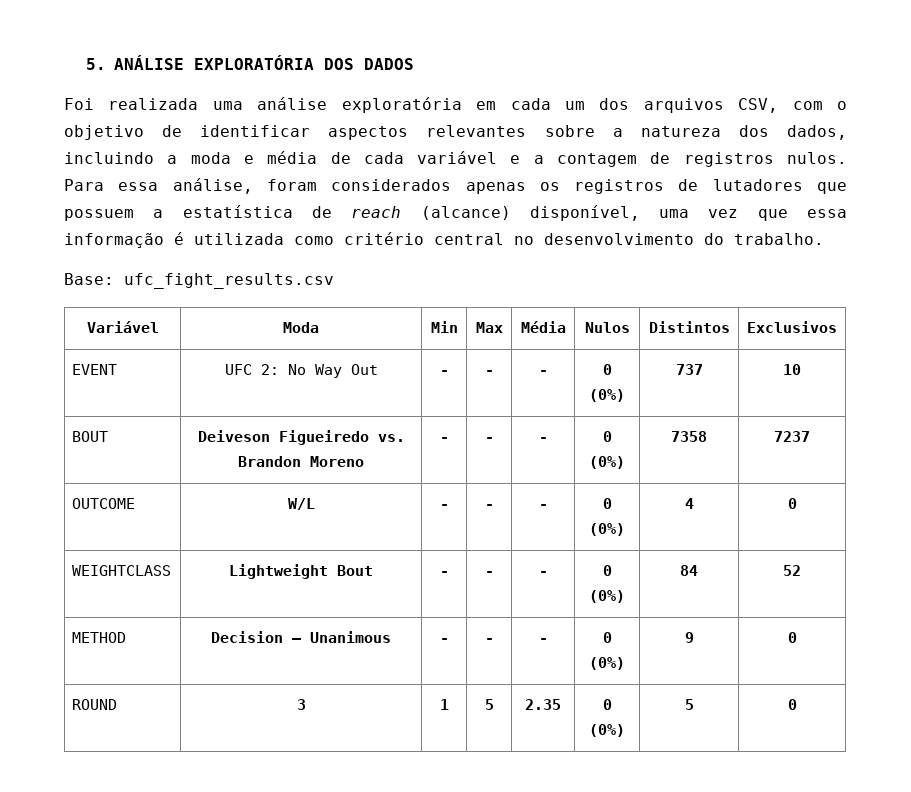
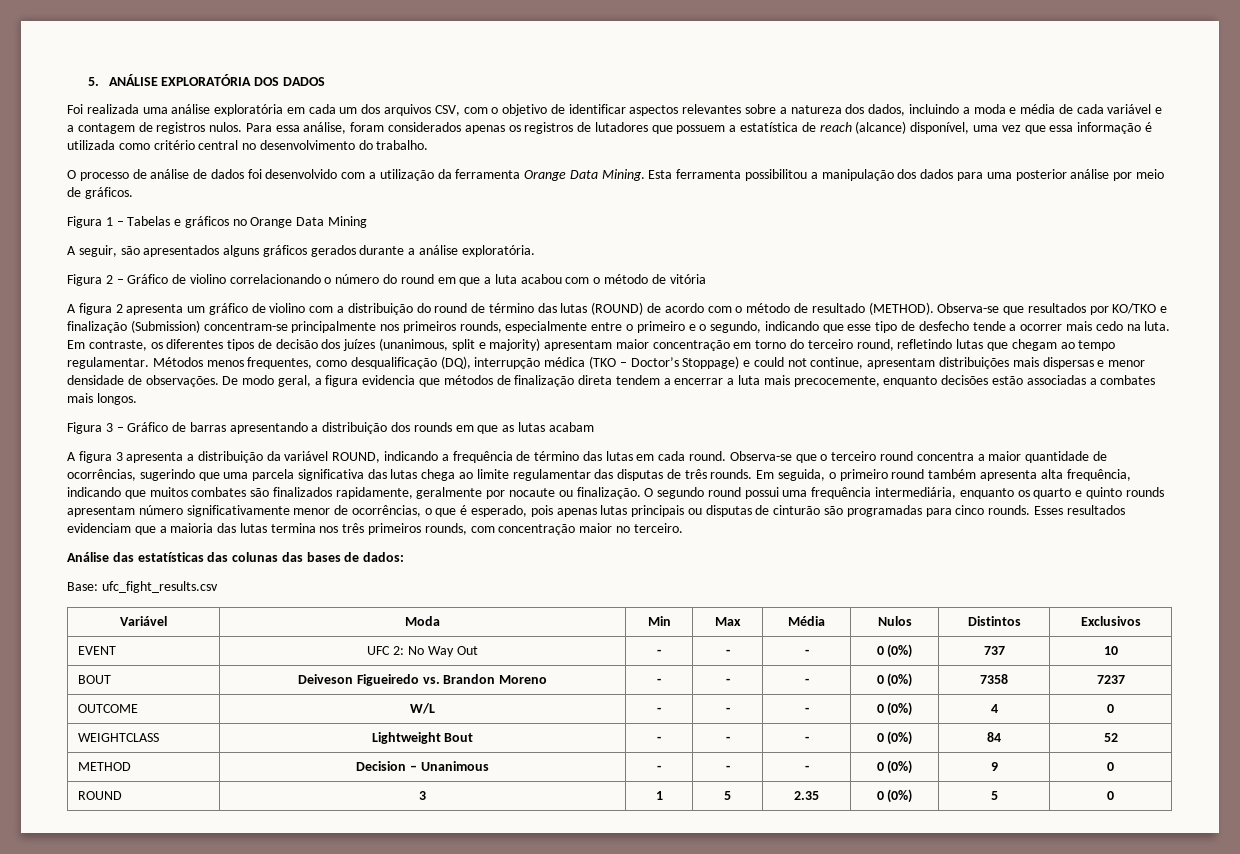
(824, 239) none -> [67,169,1164,181] [67,187,133,199] [67,216,368,228] [67,245,535,257] [67,274,706,286] [67,302,1168,315] [67,320,1171,333] [67,338,1116,351] [67,356,1146,369] [67,375,1156,387] [67,393,137,405] [67,422,594,434] [67,451,1107,463] [67,469,1131,481] [67,487,1164,499] [67,505,1125,517] [67,523,683,535] [67,552,405,562] // O processo de análise de dados foi desenvolvido com a utilização da ferramenta Orange Data Mining. Esta ferramenta possibilitou a manipulação dos dados para uma posterior análise por meio de gráficos. // Figura 1 – Tabelas e gráficos no Orange Data Mining // A seguir, são apresentados alguns gráficos gerados durante a análise exploratória. // Figura 2 – Gráfico de violino correlacionando o número do round em que a luta acabou com o método de vitória // A figura 2 apresenta um gráfico de violino com a distribuição do round de término das lutas (ROUND) de acordo com o método de resultado (METHOD). Observa-se que resultados por KO/TKO e finalização (Submission) concentram-se principalmente nos primeiros rounds, especialmente entre o primeiro e o segundo, indicando que esse tipo de desfecho tende a ocorrer mais cedo na luta. Em contraste, os diferentes tipos de decisão dos juízes (unanimous, split e majority) apresentam maior concentração em torno do terceiro round, refletindo lutas que chegam ao tempo regulamentar. Métodos menos frequentes, como desqualificação (DQ), interrupção médica (TKO – Doctor’s Stoppage) e could not continue, apresentam distribuições mais dispersas e menor densidade de observações. De modo geral, a figura evidencia que métodos de finalização direta tendem a encerrar a luta mais precocemente, enquanto decisões estão associadas a combates mais longos. // Figura 3 – Gráfico de barras apresentando a distribuição dos rounds em que as lutas acabam // A figura 3 apresenta a distribuição da variável ROUND, indicando a frequência de término das lutas em cada round. Observa-se que o terceiro round concentra a maior quantidade de ocorrências, sugerindo que uma parcela significativa das lutas chega ao limite regulamentar das disputas de três rounds. Em seguida, o primeiro round também apresenta alta frequência, indicando que muitos combates são finalizados rapidamente, geralmente por nocaute ou finalização. O segundo round possui uma frequência intermediária, enquanto os quarto e quinto rounds apresentam número significativamente menor de ocorrências, o que é esperado, pois apenas lutas principais ou disputas de cinturão são programadas para cinco rounds. Esses resultados evidenciam que a maioria das lutas termina nos três primeiros rounds, com concentração maior no terceiro. // Análise das estatísticas das colunas das bases de dados:

